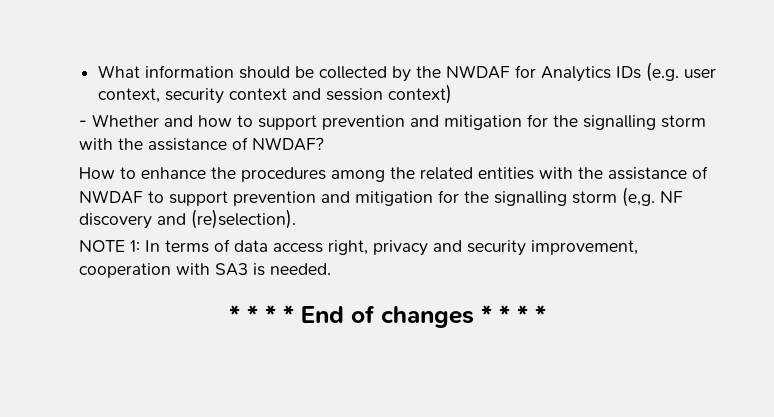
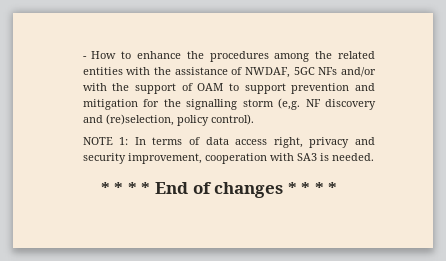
[97,62,716,82] [97,84,452,104] [78,114,706,130] [78,137,324,151] What information should be collected by the NWDAF for Analytics IDs (e.g. user context, security context and session context) // - Whether and how to support prevention and mitigation for the signalling storm with the assistance of NWDAF? // -> [82,56,87,59] -
[78,190,143,204] NWDAF -> [244,67,376,78] [82,83,224,94] NWDAF, 5GC NFs and/or with the support of OAM
[190,209,296,229] (re)selection). -> [105,114,254,126] (re)selection, policy control).

